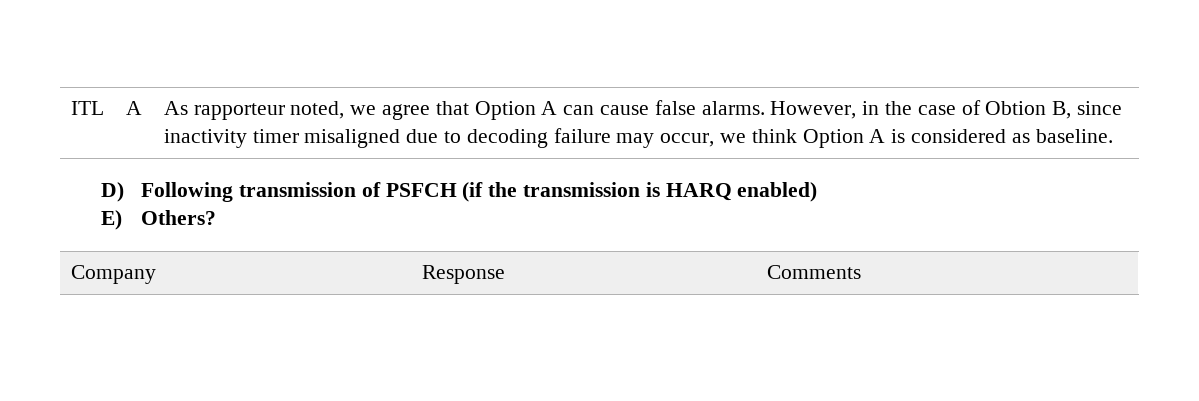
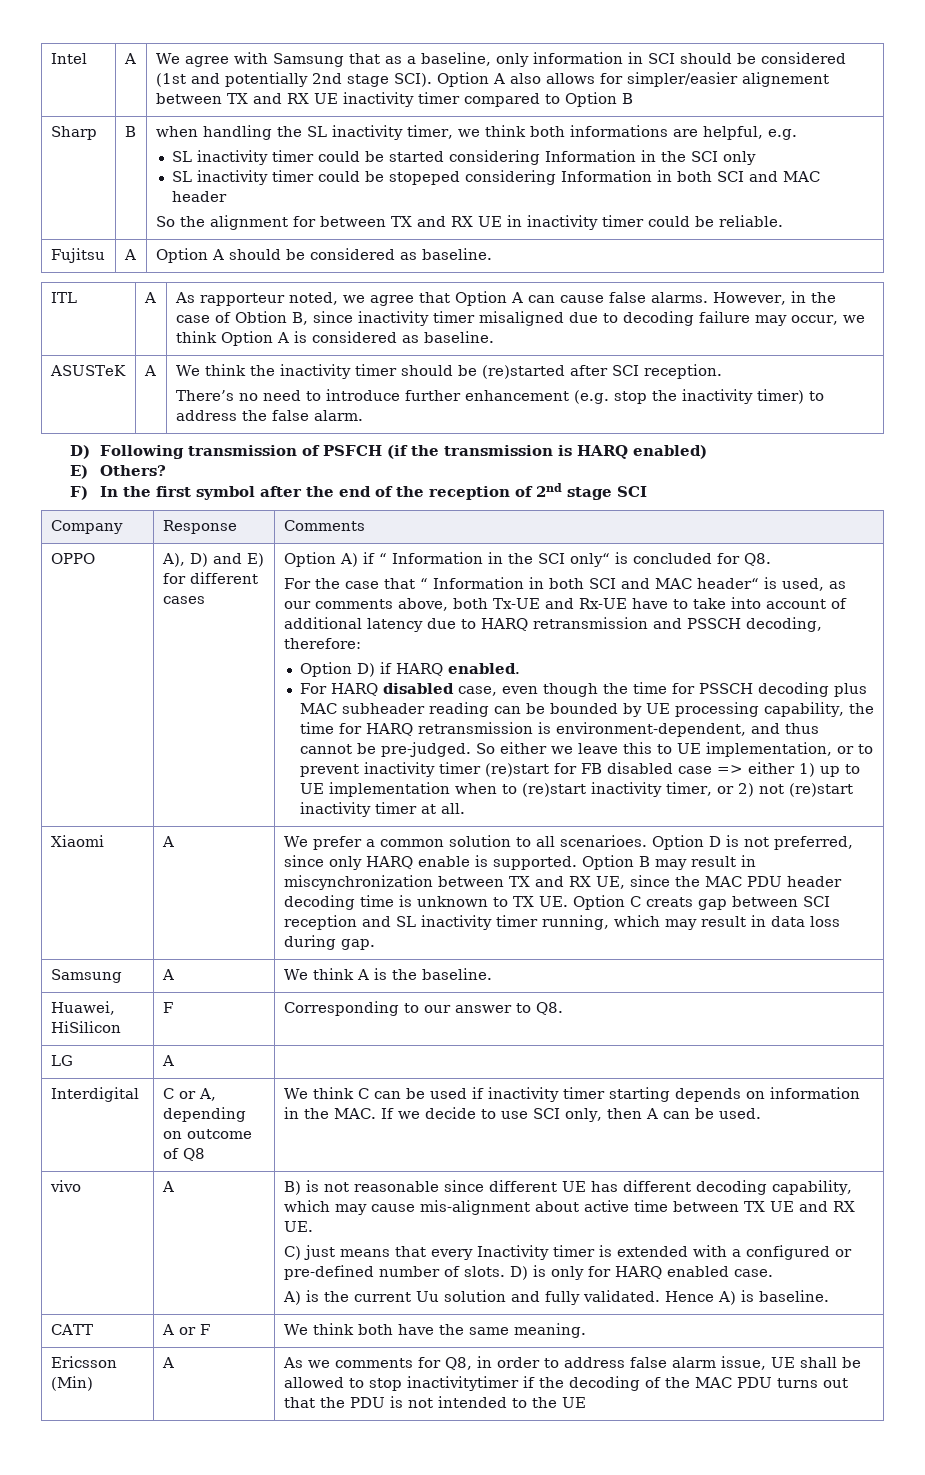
(70, 108) none -> [50,53,87,64] [123,53,136,64] [155,52,846,67] [155,72,829,87] [155,92,633,107] [50,126,97,140] [124,126,136,137] [155,125,797,140] [172,150,757,165] [172,170,821,185] [172,191,228,202] [155,215,783,230] [50,248,105,263] [123,249,136,260] [155,248,492,263] Intel | A | We agree with Samsung that as a baseline, only information in SCI should be considered (1st and potentially 2nd stage SCI). Option A also allows for simpler/easier alignement between TX and RX UE inactivity timer compared to Option B // Sharp | B | when handling the SL inactivity timer, we think both informations are helpful, e.g. // SL inactivity timer could be started considering Information in the SCI only // SL inactivity timer could be stopeped considering Information in both SCI and MAC header // So the alignment for between TX and RX UE in inactivity timer could be reliable. // Fujitsu | A | Option A should be considered as baseline. //
(1113, 136) none -> [49,365,126,376] [143,365,156,376] [175,364,722,379] [175,389,824,404] [175,410,363,421] // ASUSTeK | A | We think the inactivity timer should be (re)started after SCI reception. // There’s no need to introduce further enhancement (e.g. stop the inactivity timer) to address the false alarm.
[70,265,156,284] [421,265,505,284] [766,265,861,279] // Company | Response | Comments -> [70,483,647,500] [50,520,123,534] [162,520,237,534] [283,520,365,531] [50,553,95,564] [161,553,264,567] [162,572,258,584] [162,596,205,604] [283,552,771,567] [283,577,846,591] [283,597,847,611] [283,617,822,632] [283,638,361,649] [300,662,521,677] [300,682,868,697] [300,702,875,717] [300,722,820,737] [300,742,874,757] [300,762,861,777] [300,782,854,797] [300,802,466,817] [50,835,104,847] [161,836,174,847] [283,835,853,850] [283,855,756,870] [283,875,842,890] [283,895,830,910] [283,915,840,930] [283,935,375,950] [50,969,122,983] [161,969,174,980] [283,968,492,980] [50,1001,115,1015] [50,1021,121,1033] [162,1002,173,1013] [283,1001,563,1016] [50,1055,73,1066] [161,1055,174,1066] [50,1087,139,1102] [162,1088,216,1101] [162,1107,246,1122] [162,1129,252,1139] [162,1148,205,1161] [283,1087,860,1102] [283,1107,761,1122] [49,1180,81,1192] [161,1181,174,1192] [283,1180,852,1195] [283,1200,855,1215] [283,1221,313,1232] [283,1245,852,1260] [283,1265,773,1280] [282,1290,829,1305] [50,1324,93,1335] [161,1324,210,1335] [283,1323,586,1338] [50,1356,117,1368] [50,1376,93,1391] [161,1357,174,1368] [282,1356,861,1370] [283,1376,848,1391] [283,1396,586,1408] // F) In the first symbol after the end of the reception of 2nd stage SCI // Company | Response | Comments // OPPO | A), D) and E) for different cases | Option A) if “ Information in the SCI only“ is concluded for Q8. // For the case that “ Information in both SCI and MAC header“ is used, as our comments above, both Tx-UE and Rx-UE have to take into account of additional latency due to HARQ retransmission and PSSCH decoding, therefore: // Option D) if HARQ enabled. // For HARQ disabled case, even though the time for PSSCH decoding plus MAC subheader reading can be bounded by UE processing capability, the time for HARQ retransmission is environment-dependent, and thus cannot be pre-judged. So either we leave this to UE implementation, or to prevent inactivity timer (re)start for FB disabled case => either 1) up to UE implementation when to (re)start inactivity timer, or 2) not (re)start inactivity timer at all. // Xiaomi | A | We prefer a common solution to all scenarioes. Option D is not preferred, since only HARQ enable is supported. Option B may result in miscynchronization between TX and RX UE, since the MAC PDU header decoding time is unknown to TX UE. Option C creats gap between SCI reception and SL inactivity timer running, which may result in data loss during gap. // Samsung | A | We think A is the baseline. // Huawei, HiSilicon | F | Corresponding to our answer to Q8. // LG | A | // Interdigital | C or A, depending on outcome of Q8 | We think C can be used if inactivity timer starting depends on information in the MAC. If we decide to use SCI only, then A can be used. // vivo | A | B) is not reasonable since different UE has different decoding capability, which may cause mis-alignment about active time between TX UE and RX UE. // C) just means that every Inactivity timer is extended with a configured or pre-defined number of slots. D) is only for HARQ enabled case. // A) is the current Uu solution and fully validated. Hence A) is baseline. // CATT | A or F | We think both have the same meaning. // Ericsson (Min) | A | As we comments for Q8, in order to address false alarm issue, UE shall be allowed to stop inactivitytimer if the decoding of the MAC PDU turns out that the PDU is not intended to the UE

